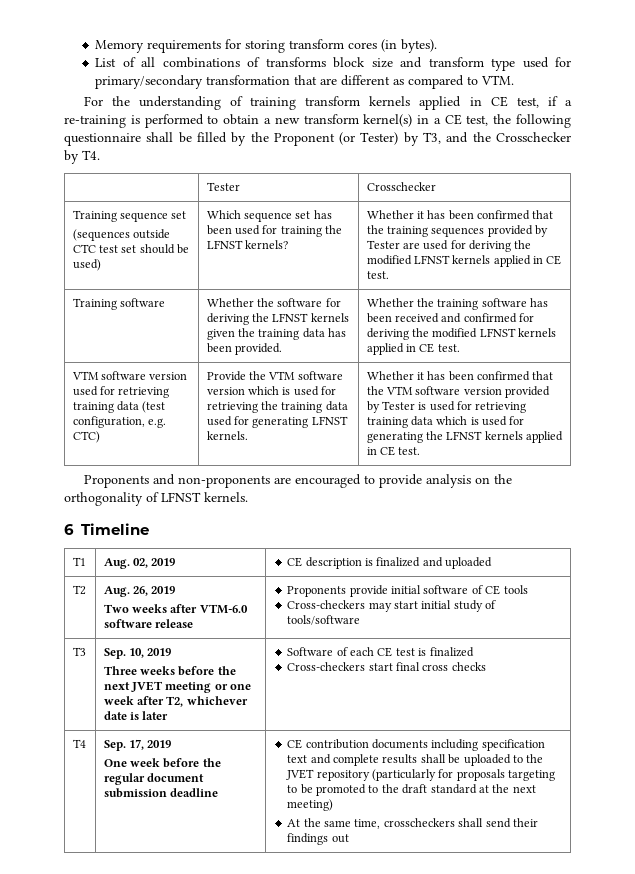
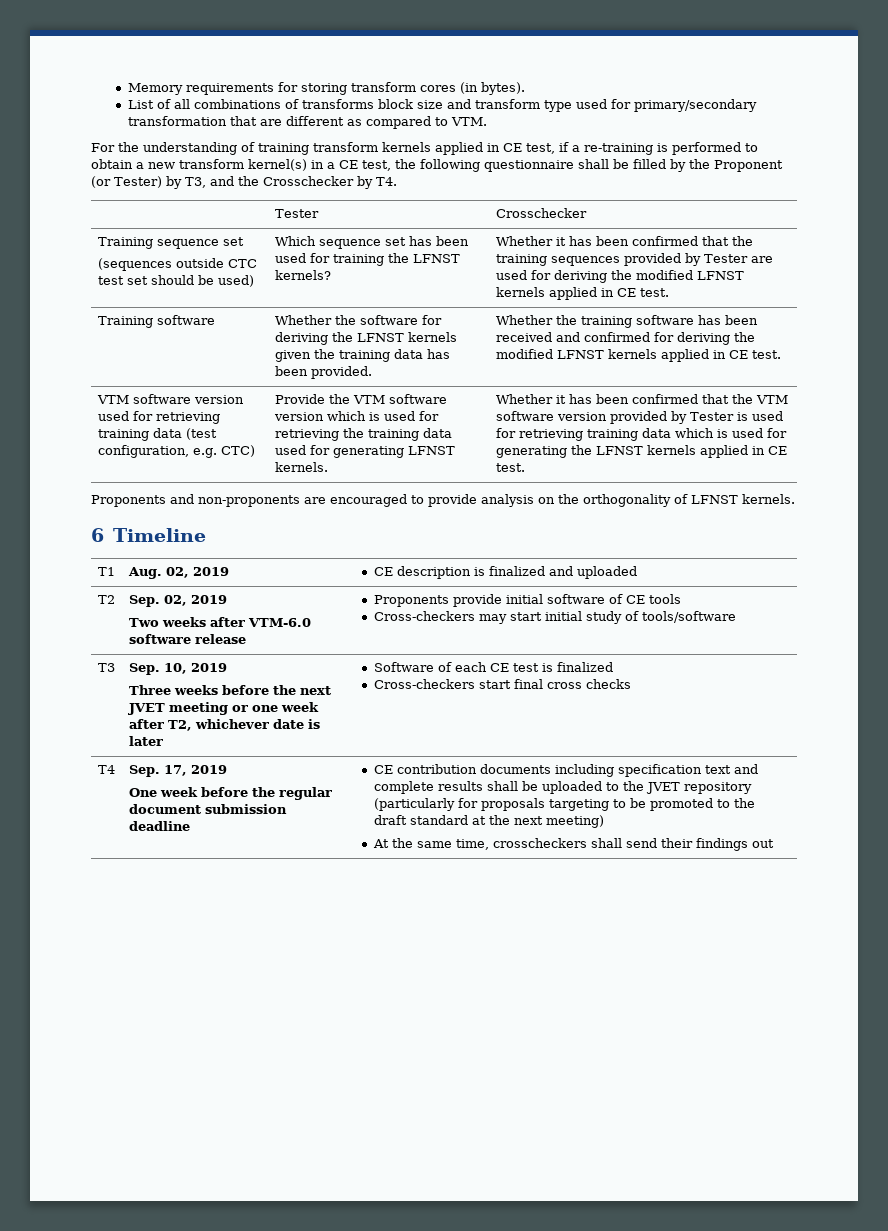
[103,586,148,597] Aug. 26, -> [128,595,187,607] Sep. 02,

